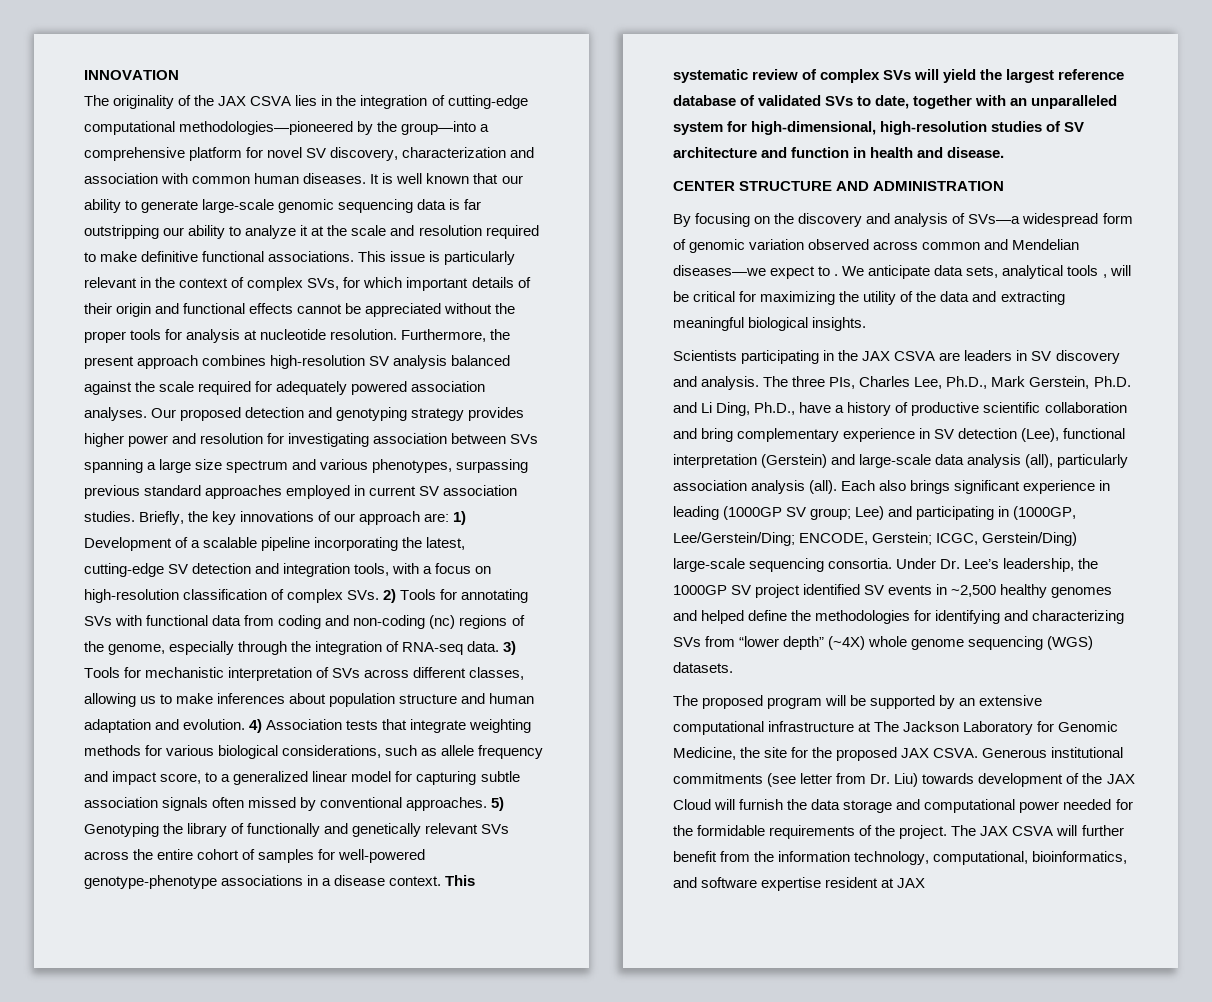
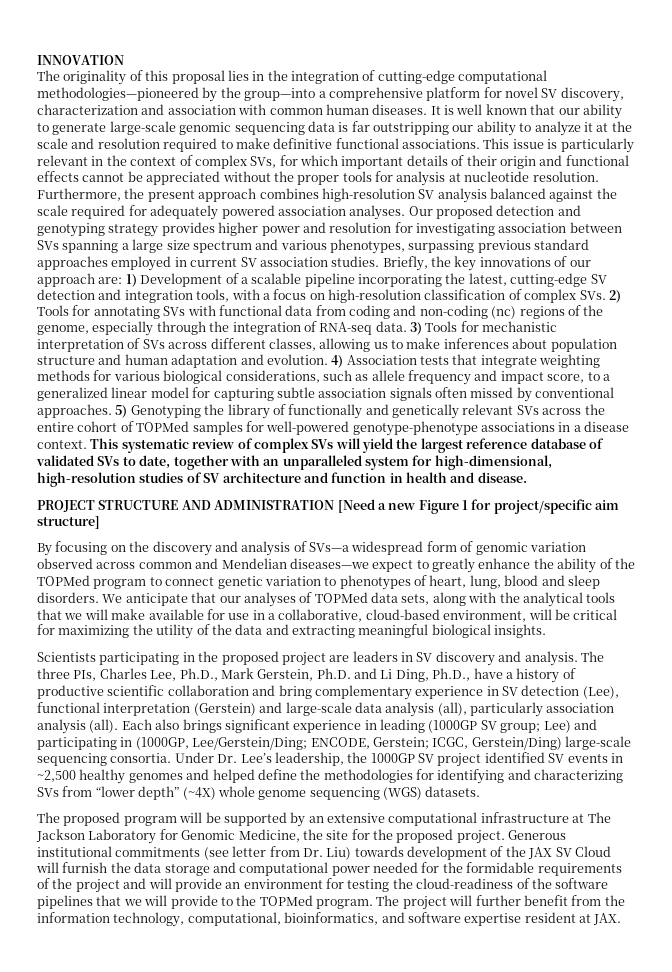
[194,95,292,106] the JAX CSVA -> [145,70,225,84] this proposal
(256, 854) none -> [136,421,190,432] TOPMed
[673,181,735,191] CENTER -> [37,500,95,512] PROJECT
(1005, 186) none -> [337,499,620,514] [37,516,100,529] [Need a new Figure 1 for project/specific aim structure]
[834,265,1107,279] . We anticipate data sets, analytical tools , -> [432,558,635,573] [37,575,600,590] [37,592,616,607] [37,609,527,622] greatly enhance the ability of the TOPMed program to connect genetic variation to phenotypes of heart, lung, blood and sleep disorders. We anticipate that our analyses of TOPMed data sets, along with the analytical tools that we will make available for use in a collaborative, cloud-based environment,
[862,351,936,361] JAX CSVA -> [221,651,326,666] proposed project
[901,748,979,758] JAX CSVA. -> [456,830,505,844] project.
(1135, 779) none -> [555,847,572,857] SV
[899,825,1054,839] project. The JAX CSVA -> [75,878,609,893] [37,895,447,910] project and will provide an environment for testing the cloud-readiness of the software pipelines that we will provide to the TOPMed program. The project
[897,878,926,888] JAX -> [593,913,622,925] JAX.

